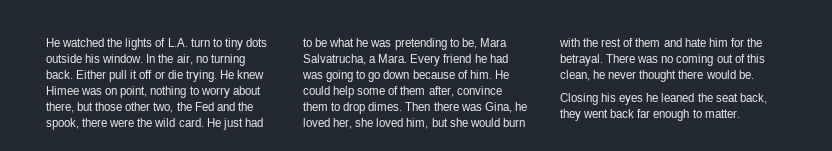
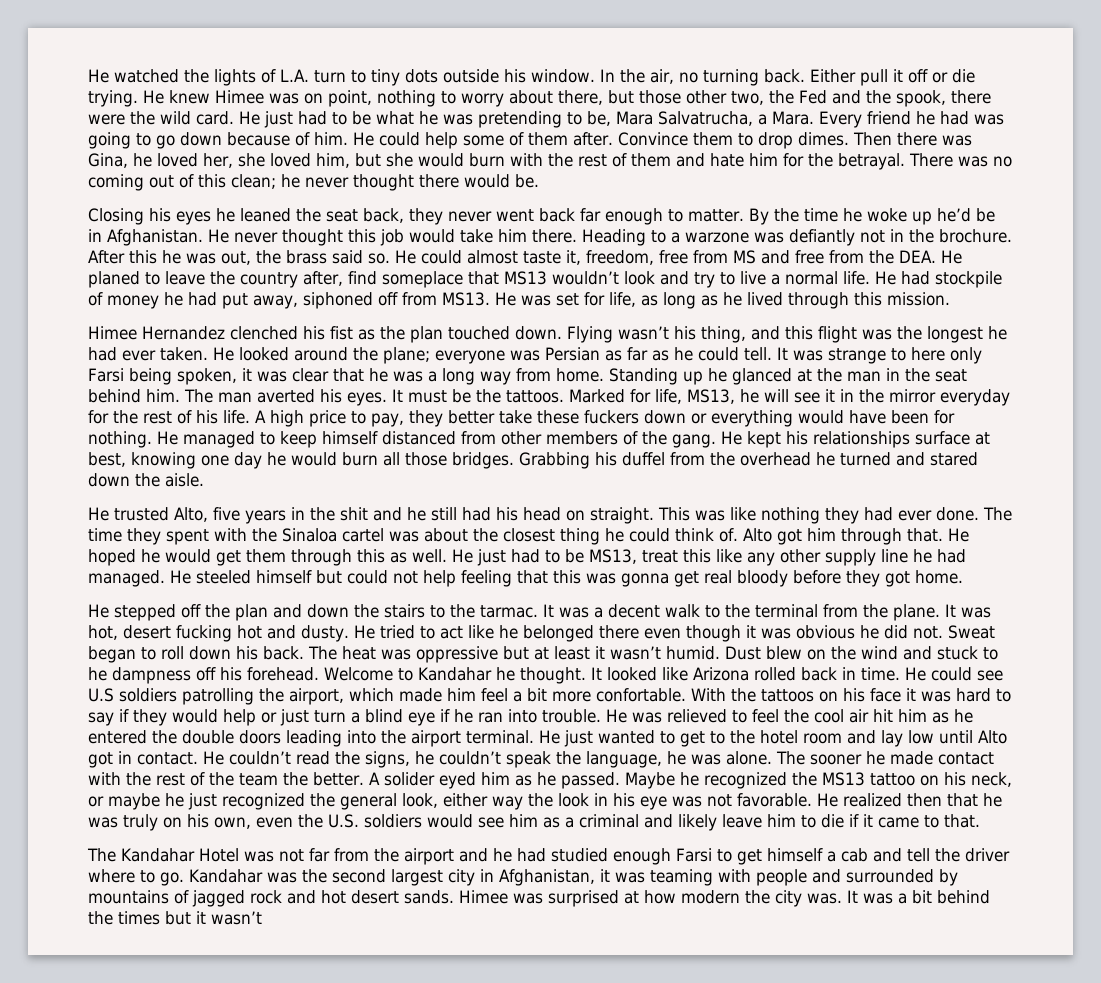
[428,86,502,97] after, convince -> [573,132,688,146] after. Convince
[560,70,590,81] clean, -> [231,174,276,189] clean;
(581, 115) none -> [448,211,492,222] never
(740, 113) none -> [748,208,995,225] [88,229,1012,246] [88,250,962,265] [88,271,1002,288] [88,292,950,309] [88,326,1007,343] [88,347,982,364] [88,368,967,385] [88,389,1010,406] [88,410,955,427] [88,431,990,448] [88,452,978,469] [88,473,204,487] [88,507,1012,524] [88,528,969,545] [88,549,966,566] [88,570,963,587] [88,604,991,621] [88,625,995,642] [88,646,998,663] [88,667,1003,684] [88,688,1011,705] [88,709,973,726] [88,730,1007,747] [88,751,994,768] [88,772,1012,789] [88,793,1002,810] [88,814,980,831] [87,848,1010,865] [88,869,958,886] [88,890,990,907] [88,911,262,925] By the time he woke up he’d be in Afghanistan. He never thought this job would take him there. Heading to a warzone was defiantly not in the brochure. After this he was out, the brass said so. He could almost taste it, freedom, free from MS and free from the DEA. He planed to leave the country after, find someplace that MS13 wouldn’t look and try to live a normal life. He had stockpile of money he had put away, siphoned off from MS13. He was set for life, as long as he lived through this mission. // Himee Hernandez clenched his fist as the plan touched down. Flying wasn’t his thing, and this flight was the longest he had ever taken. He looked around the plane; everyone was Persian as far as he could tell. It was strange to here only Farsi being spoken, it was clear that he was a long way from home. Standing up he glanced at the man in the seat behind him. The man averted his eyes. It must be the tattoos. Marked for life, MS13, he will see it in the mirror everyday for the rest of his life. A high price to pay, they better take these fuckers down or everything would have been for nothing. He managed to keep himself distanced from other members of the gang. He kept his relationships surface at best, knowing one day he would burn all those bridges. Grabbing his duffel from the overhead he turned and stared down the aisle. // He trusted Alto, five years in the shit and he still had his head on straight. This was like nothing they had ever done. The time they spent with the Sinaloa cartel was about the closest thing he could think of. Alto got him through that. He hoped he would get them through this as well. He just had to be MS13, treat this like any other supply line he had managed. He steeled himself but could not help feeling that this was gonna get real bloody before they got home. // He stepped off the plan and down the stairs to the tarmac. It was a decent walk to the terminal from the plane. It was hot, desert fucking hot and dusty. He tried to act like he belonged there even though it was obvious he did not. Sweat began to roll down his back. The heat was oppressive but at least it wasn’t humid. Dust blew on the wind and stuck to he dampness off his forehead. Welcome to Kandahar he thought. It looked like Arizona rolled back in time. He could see U.S soldiers patrolling the airport, which made him feel a bit more confortable. With the tattoos on his face it was hard to say if they would help or just turn a blind eye if he ran into trouble. He was relieved to feel the cool air hit him as he entered the double doors leading into the airport terminal. He just wanted to get to the hotel room and lay low until Alto got in contact. He couldn’t read the signs, he couldn’t speak the language, he was alone. The sooner he made contact with the rest of the team the better. A solider eyed him as he passed. Maybe he recognized the MS13 tattoo on his neck, or maybe he just recognized the general look, either way the look in his eye was not favorable. He realized then that he was truly on his own, even the U.S. soldiers would see him as a criminal and likely leave him to die if it came to that. // The Kandahar Hotel was not far from the airport and he had studied enough Farsi to get himself a cab and tell the driver where to go. Kandahar was the second largest city in Afghanistan, it was teaming with people and surrounded by mountains of jagged rock and hot desert sands. Himee was surprised at how modern the city was. It was a bit behind the times but it wasn’t

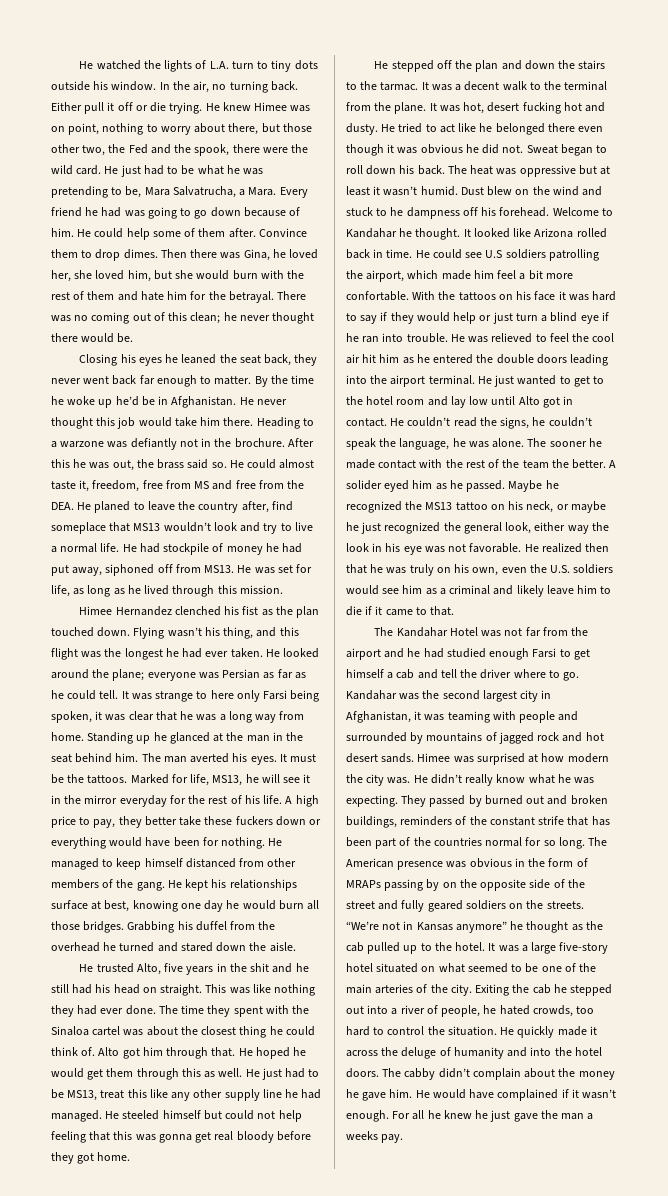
[847,890,990,904] [88,911,262,925] It was a bit behind the times but it wasn’t -> [413,774,595,786] [346,795,608,807] [346,816,610,828] [346,837,608,849] [346,858,588,870] [346,879,585,891] [346,900,584,912] [346,921,603,933] [346,942,609,954] [346,963,597,973] [346,984,613,996] [346,1005,595,1017] [346,1026,597,1038] [346,1047,602,1059] [346,1068,615,1080] [346,1089,617,1101] [346,1110,594,1122] [346,1131,404,1143] He didn’t really know what he was expecting. They passed by burned out and broken buildings, reminders of the constant strife that has been part of the countries normal for so long. The American presence was obvious in the form of MRAPs passing by on the opposite side of the street and fully geared soldiers on the streets. “We’re not in Kansas anymore” he thought as the cab pulled up to the hotel. It was a large five-story hotel situated on what seemed to be one of the main arteries of the city. Exiting the cab he stepped out into a river of people, he hated crowds, too hard to control the situation. He quickly made it across the deluge of humanity and into the hotel doors. The cabby didn’t complain about the money he gave him. He would have complained if it wasn’t enough. For all he knew he just gave the man a weeks pay.

